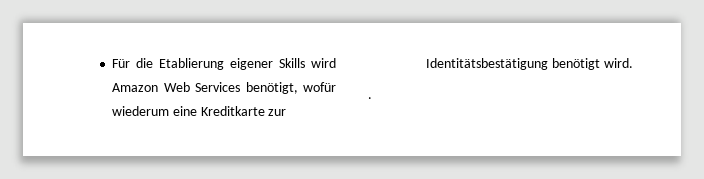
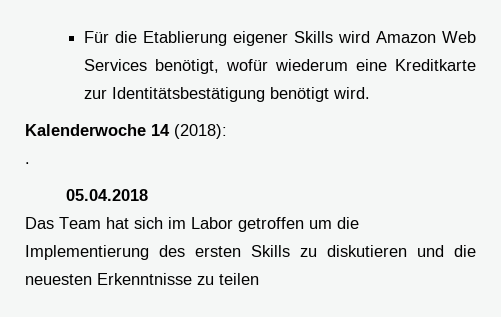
[368,97,372,99] . -> [25,124,227,139] [25,162,30,164] [66,189,149,201] [25,217,359,232] [25,245,476,260] [25,273,259,285] Kalenderwoche 14 (2018): // . // 05.04.2018 // Das Team hat sich im Labor getroffen um die Implementierung des ersten Skills zu diskutieren und die neuesten Erkenntnisse zu teilen

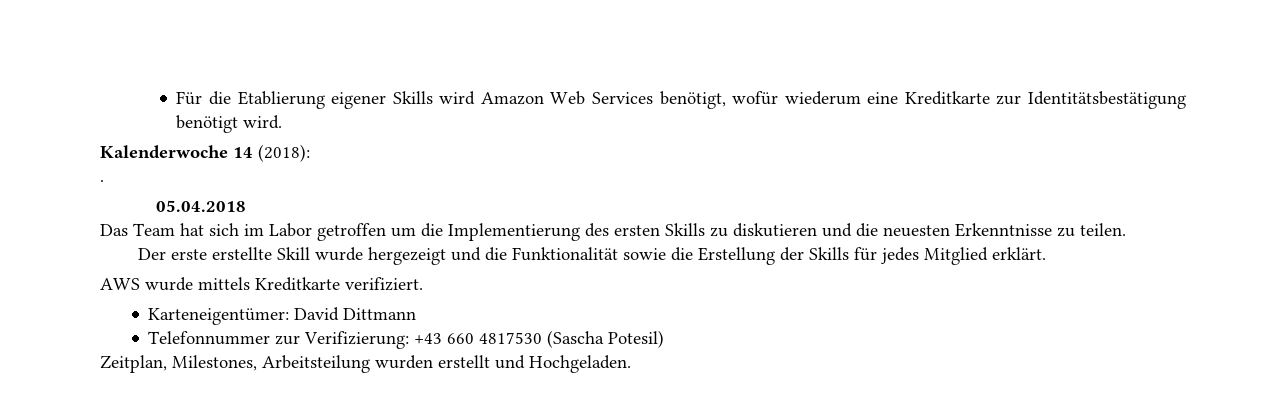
[219,273,259,285] teilen -> [1080,223,1126,236] [138,247,1047,265] [100,277,423,291] [148,307,417,325] [148,330,665,349] [100,355,631,373] teilen. // Der erste erstellte Skill wurde hergezeigt und die Funktionalität sowie die Erstellung der Skills für jedes Mitglied erklärt. // AWS wurde mittels Kreditkarte verifiziert. // Karteneigentümer: David Dittmann // Telefonnummer zur Verifizierung: +43 660 4817530 (Sascha Potesil) // Zeitplan, Milestones, Arbeitsteilung wurden erstellt und Hochgeladen.

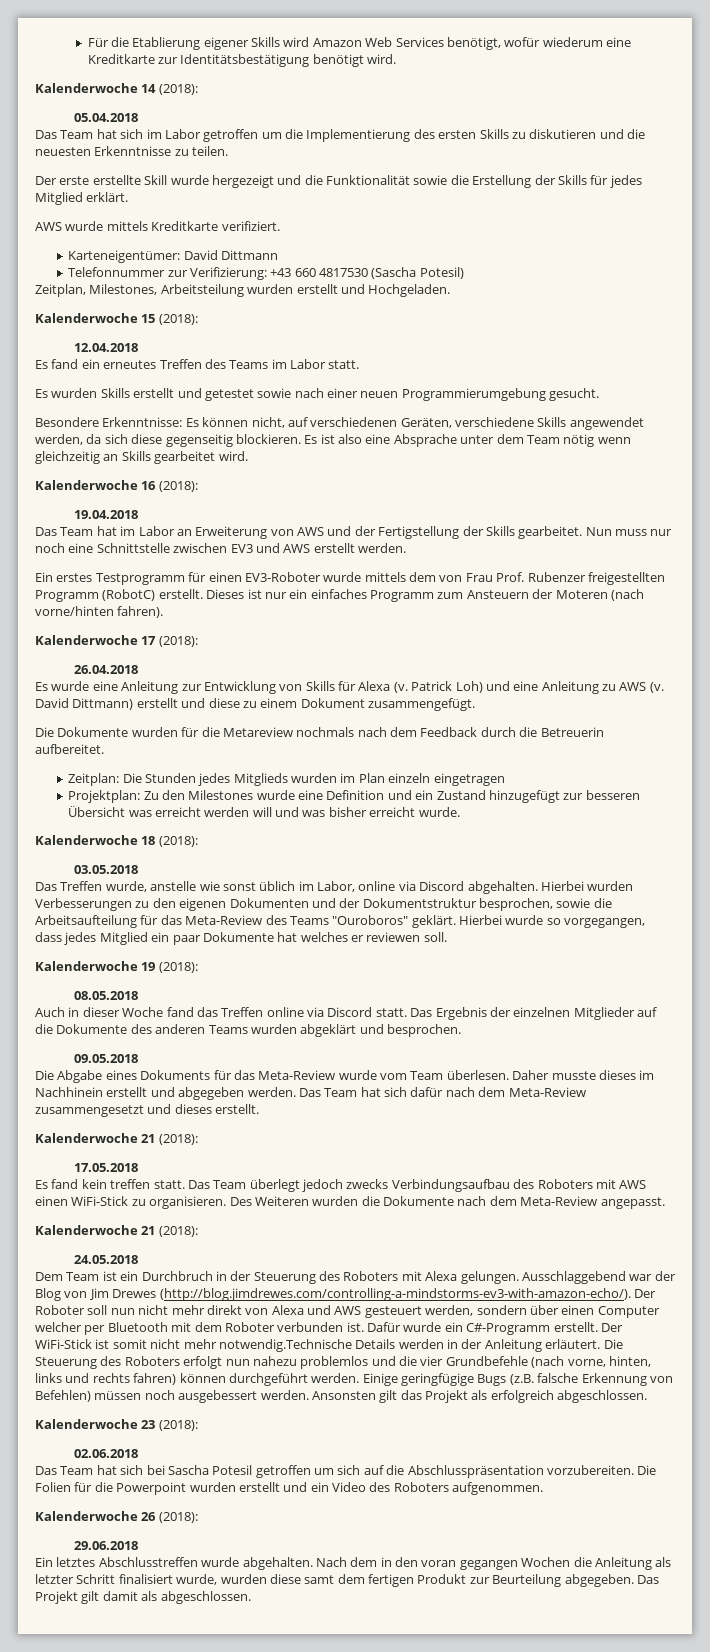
[100,180,104,182] // . -> (198, 89) none
(631, 364) none -> [35,313,198,325] [73,343,138,352] [35,359,360,369] [35,388,600,401] [35,417,644,430] [35,434,631,447] [35,451,248,464] [35,480,198,492] [73,510,138,519] [35,526,673,539] [35,543,406,553] [35,572,665,585] [35,589,644,602] [35,606,164,618] [35,635,198,647] [73,665,138,674] [35,681,664,694] [35,698,475,711] [35,727,604,737] [35,744,104,754] [68,773,505,786] [68,790,640,803] [68,806,460,817] [35,835,198,847] [73,865,138,874] [35,881,634,894] [35,898,612,911] [35,915,646,928] [35,932,447,945] [35,961,198,973] [73,991,138,1000] [35,1007,657,1020] [35,1024,461,1037] [73,1054,138,1063] [35,1070,655,1083] [35,1087,586,1100] [35,1104,260,1117] [35,1133,198,1145] [73,1163,138,1172] [35,1179,647,1192] [35,1196,665,1209] [35,1225,198,1237] [73,1255,138,1264] [35,1271,676,1284] [35,1288,656,1301] [35,1305,660,1318] [35,1322,623,1335] [35,1339,623,1352] [35,1356,651,1369] [35,1373,673,1386] [35,1390,648,1403] [35,1419,198,1431] [73,1449,138,1458] [35,1465,657,1478] [35,1482,544,1495] [35,1511,198,1523] [73,1541,138,1550] [35,1557,672,1570] [35,1574,659,1587] [35,1591,251,1604] // Kalenderwoche 15 (2018): // 12.04.2018 // Es fand ein erneutes Treffen des Teams im Labor statt. // Es wurden Skills erstellt und getestet sowie nach einer neuen Programmierumgebung gesucht. // Besondere Erkenntnisse: Es können nicht, auf verschiedenen Geräten, verschiedene Skills angewendet werden, da sich diese gegenseitig blockieren. Es ist also eine Absprache unter dem Team nötig wenn gleichzeitig an Skills gearbeitet wird. // Kalenderwoche 16 (2018): // 19.04.2018 // Das Team hat im Labor an Erweiterung von AWS und der Fertigstellung der Skills gearbeitet. Nun muss nur noch eine Schnittstelle zwischen EV3 und AWS erstellt werden. // Ein erstes Testprogramm für einen EV3-Roboter wurde mittels dem von Frau Prof. Rubenzer freigestellten Programm (RobotC) erstellt. Dieses ist nur ein einfaches Programm zum Ansteuern der Moteren (nach vorne/hinten fahren). // Kalenderwoche 17 (2018): // 26.04.2018 // Es wurde eine Anleitung zur Entwicklung von Skills für Alexa (v. Patrick Loh) und eine Anleitung zu AWS (v. David Dittmann) erstellt und diese zu einem Dokument zusammengefügt. // Die Dokumente wurden für die Metareview nochmals nach dem Feedback durch die Betreuerin aufbereitet. // Zeitplan: Die Stunden jedes Mitglieds wurden im Plan einzeln eingetragen // Projektplan: Zu den Milestones wurde eine Definition und ein Zustand hinzugefügt zur besseren Übersicht was erreicht werden will und was bisher erreicht wurde. // Kalenderwoche 18 (2018): // 03.05.2018 // Das Treffen wurde, anstelle wie sonst üblich im Labor, online via Discord abgehalten. Hierbei wurden Verbesserungen zu den eigenen Dokumenten und der Dokumentstruktur besprochen, sowie die Arbeitsaufteilung für das Meta-Review des Teams "Ouroboros" geklärt. Hierbei wurde so vorgegangen, dass jedes Mitglied ein paar Dokumente hat welches er reviewen soll. // Kalenderwoche 19 (2018): // 08.05.2018 // Auch in dieser Woche fand das Treffen online via Discord statt. Das Ergebnis der einzelnen Mitglieder auf die Dokumente des anderen Teams wurden abgeklärt und besprochen. // 09.05.2018 // Die Abgabe eines Dokuments für das Meta-Review wurde vom Team überlesen. Daher musste dieses im Nachhinein erstellt und abgegeben werden. Das Team hat sich dafür nach dem Meta-Review zusammengesetzt und dieses erstellt. // Kalenderwoche 21 (2018): // 17.05.2018 // Es fand kein treffen statt. Das Team überlegt jedoch zwecks Verbindungsaufbau des Roboters mit AWS einen WiFi-Stick zu organisieren. Des Weiteren wurden die Dokumente nach dem Meta-Review angepasst. // Kalenderwoche 21 (2018): // 24.05.2018 // Dem Team ist ein Durchbruch in der Steuerung des Roboters mit Alexa gelungen. Ausschlaggebend war der Blog von Jim Drewes (http://blog.jimdrewes.com/controlling-a-mindstorms-ev3-with-amazon-echo/). Der Roboter soll nun nicht mehr direkt von Alexa und AWS gesteuert werden, sondern über einen Computer welcher per Bluetooth mit dem Roboter verbunden ist. Dafür wurde ein C#-Programm erstellt. Der WiFi-Stick ist somit nicht mehr notwendig.Technische Details werden in der Anleitung erläutert. Die Steuerung des Roboters erfolgt nun nahezu problemlos und die vier Grundbefehle (nach vorne, hinten, links und rechts fahren) können durchgeführt werden. Einige geringfügige Bugs (z.B. falsche Erkennung von Befehlen) müssen noch ausgebessert werden. Ansonsten gilt das Projekt als erfolgreich abgeschlossen. // Kalenderwoche 23 (2018): // 02.06.2018 // Das Team hat sich bei Sascha Potesil getroffen um sich auf die Abschlusspräsentation vorzubereiten. Die Folien für die Powerpoint wurden erstellt und ein Video des Roboters aufgenommen. // Kalenderwoche 26 (2018): // 29.06.2018 // Ein letztes Abschlusstreffen wurde abgehalten. Nach dem in den voran gegangen Wochen die Anleitung als letzter Schritt finalisiert wurde, wurden diese samt dem fertigen Produkt zur Beurteilung abgegeben. Das Projekt gilt damit als abgeschlossen.

